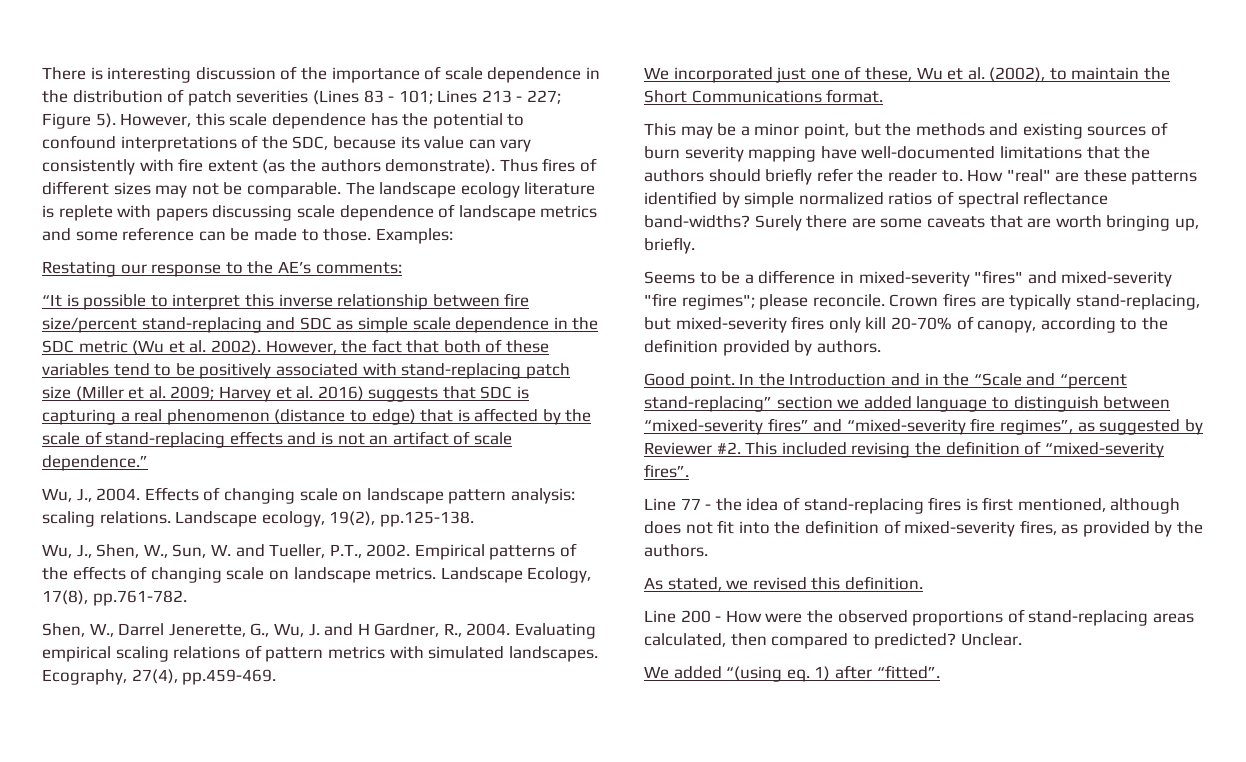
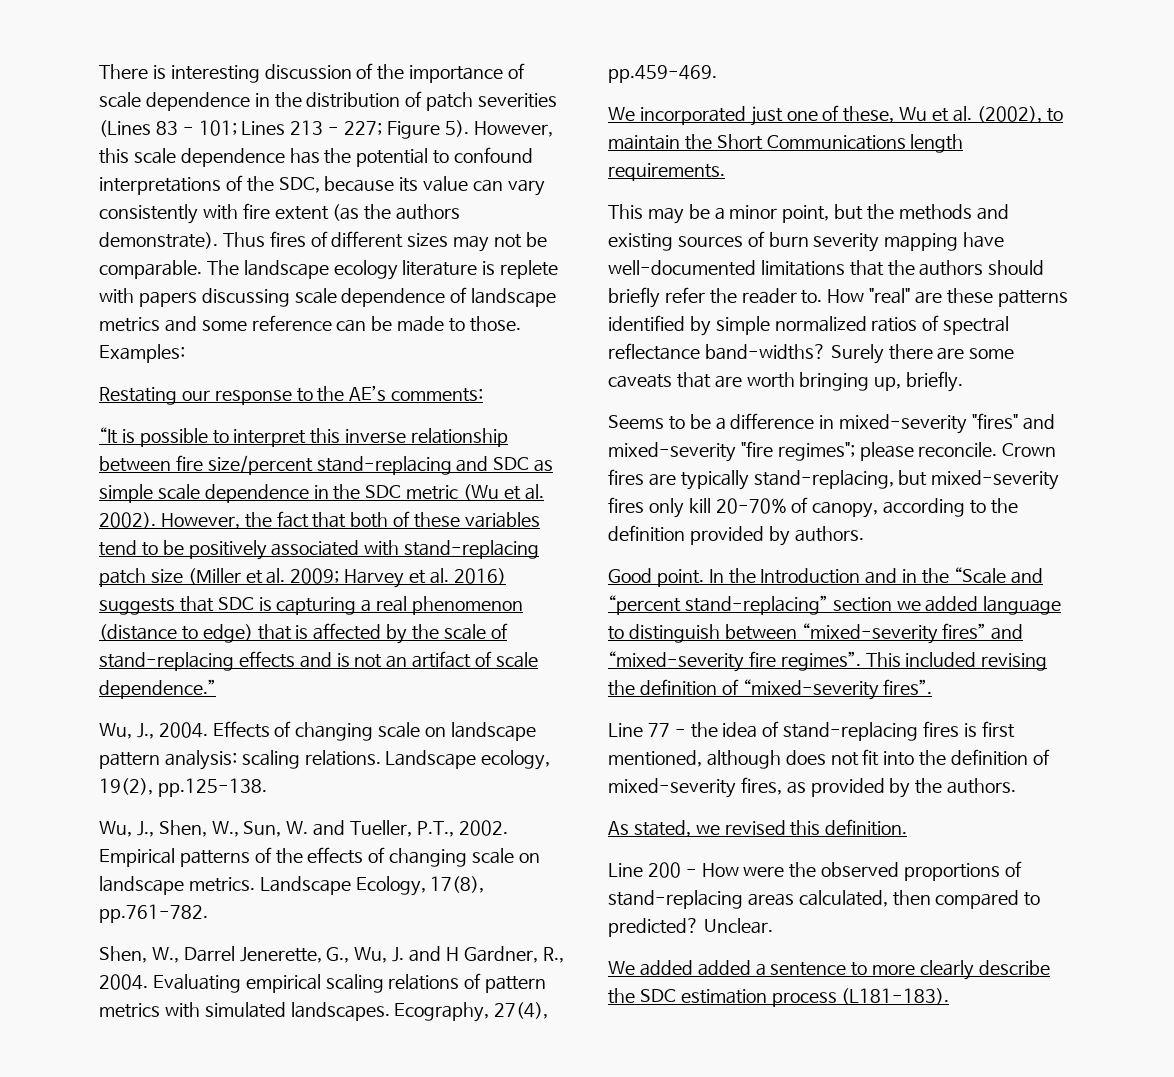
[826,89,884,103] format. -> [910,134,964,153] [608,163,725,181] length requirements.
[999,419,1203,435] [644,442,741,455] regimes”, as suggested by Reviewer #2. -> [780,651,861,671] regimes”.
[726,665,940,682] “(using eq. 1) after “fitted”. -> [697,960,1050,980] [608,988,950,1007] added a sentence to more clearly describe the SDC estimation process (L181-183).

